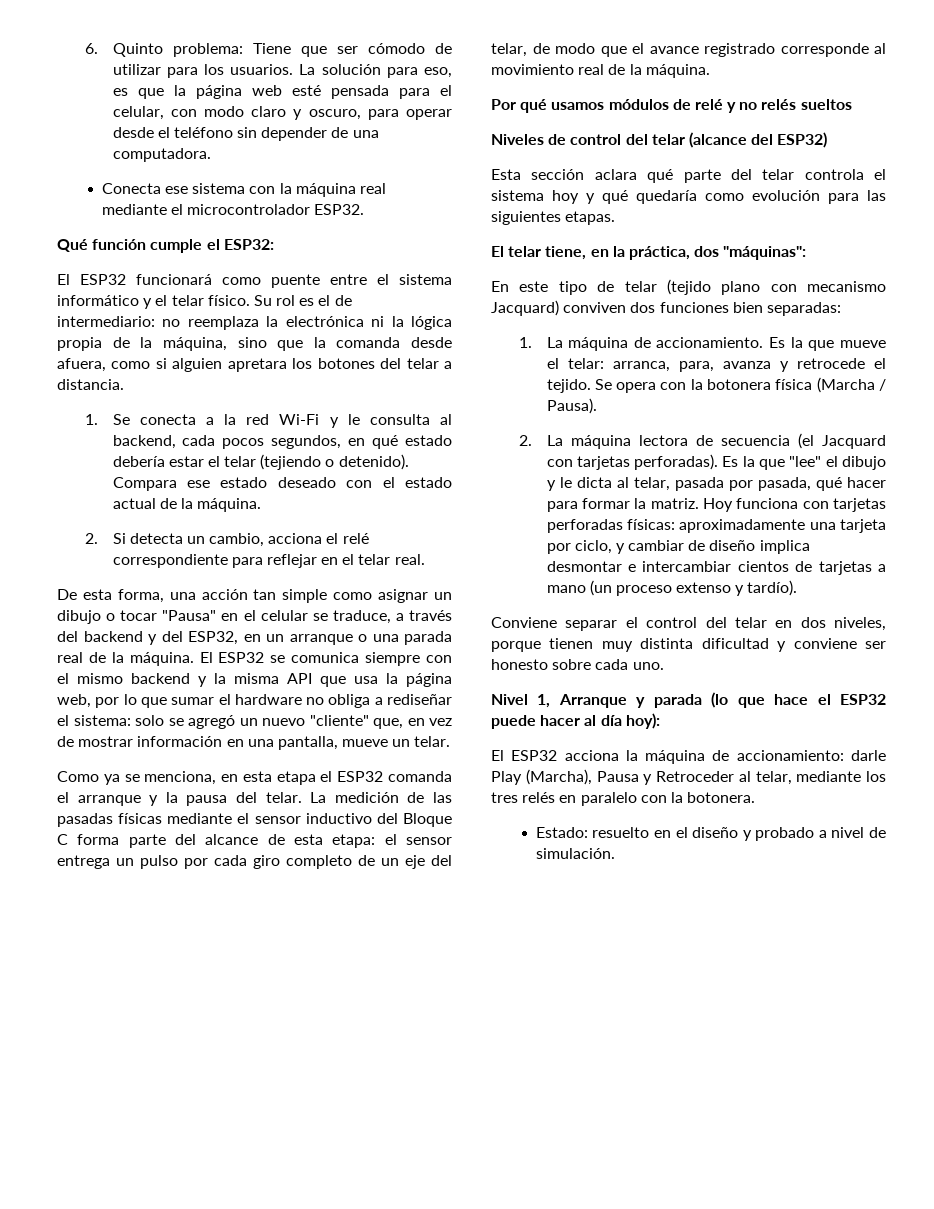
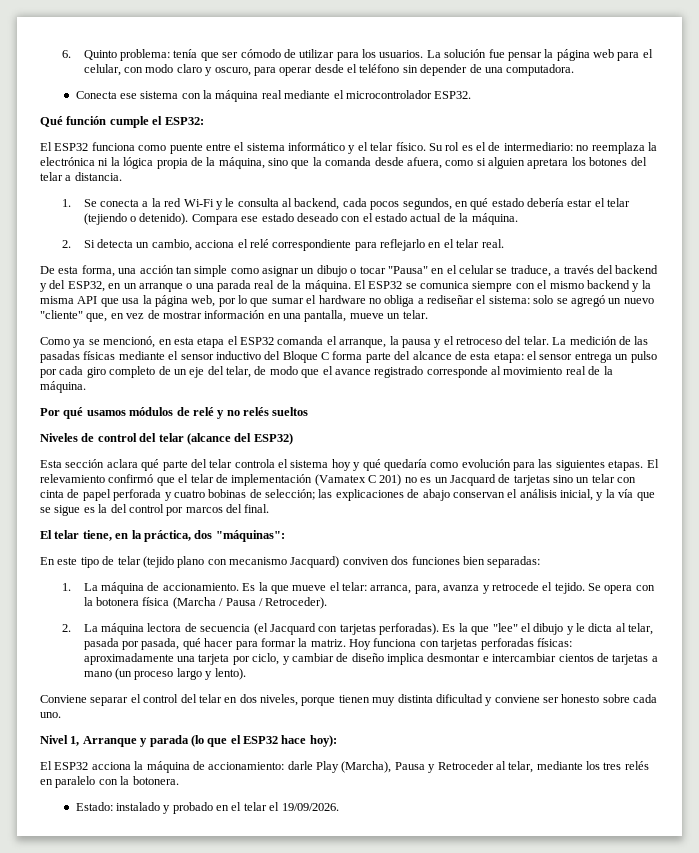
[252,43,291,54] Tiene -> [173,49,198,58] tenía
[386,67,453,78] [112,88,164,99] para eso, es que -> [488,49,542,61] fue pensar
[291,85,389,99] esté pensada -> (615, 53) none
[136,274,212,285] funcionará -> [91,142,135,151] funciona
[266,554,317,568] reflejar -> [380,239,426,251] reflejarlo
[144,771,217,785] menciona, -> [103,336,156,348] mencionó,
[77,792,228,806] arranque y la pausa -> [339,336,502,348] arranque, la pausa y el retroceso
(616, 218) none -> [646,459,659,468] [40,474,637,486] [40,489,655,501] [40,504,270,516] El relevamiento confirmó que el telar de implementación (Vamatex C 201) no es un Jacquard de tarjetas sino un telar con cinta de papel perforada y cuatro bobinas de selección; las explicaciones de abajo conservan el análisis inicial, y la vía que se sigue es la del control por marcos del final.
[546,398,597,414] Pausa). -> [225,597,328,609] Pausa / Retroceder).
[676,580,798,596] extenso y tardío). -> [176,668,246,680] largo y lento).
[774,694,886,705] [491,715,622,729] hace el ESP32 puede hacer al día -> [230,735,307,744] el ESP32 hace
[592,827,886,841] [535,848,615,859] resuelto en el diseño y probado a nivel de simulación. -> [115,802,339,814] instalado y probado en el telar el 19/09/2026.

